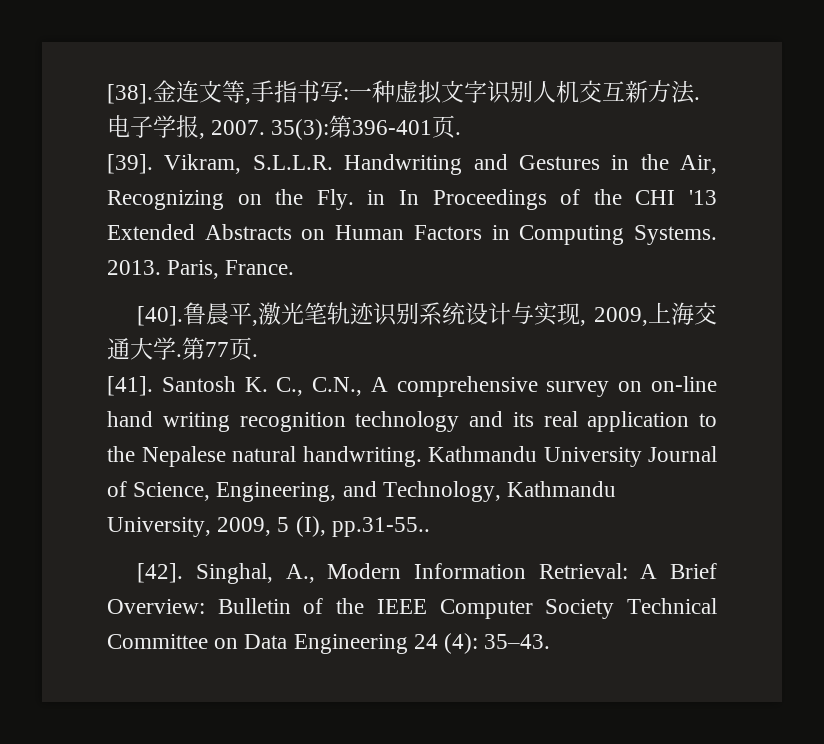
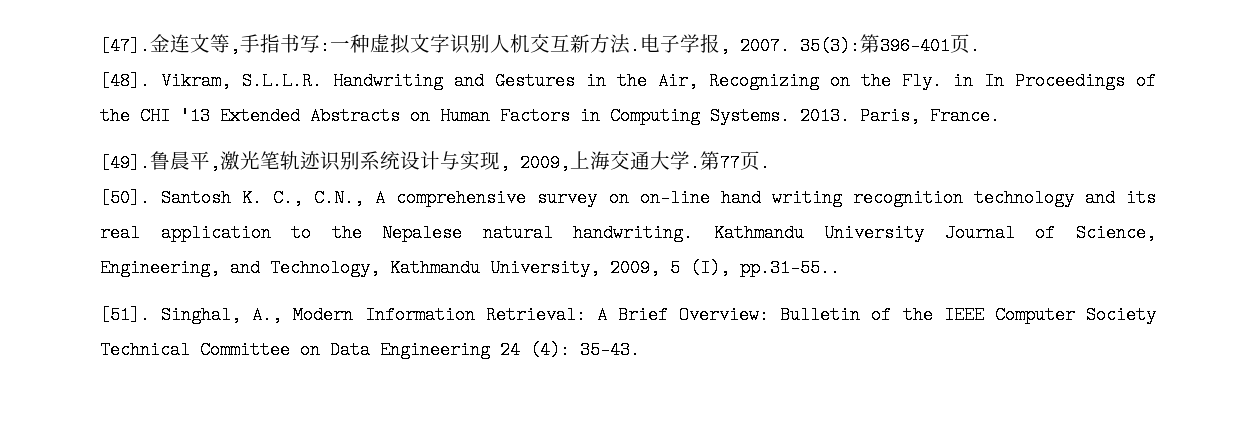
[107,84,153,104] [38]. -> [100,37,150,55] [47].
[107,154,153,174] [39]. -> [100,72,150,90] [48].
[137,306,184,326] [40]. -> [100,154,150,172] [49].
[107,376,153,396] [41]. -> [100,189,150,207] [50].
[137,563,184,583] [42]. -> [100,306,150,324] [51].

